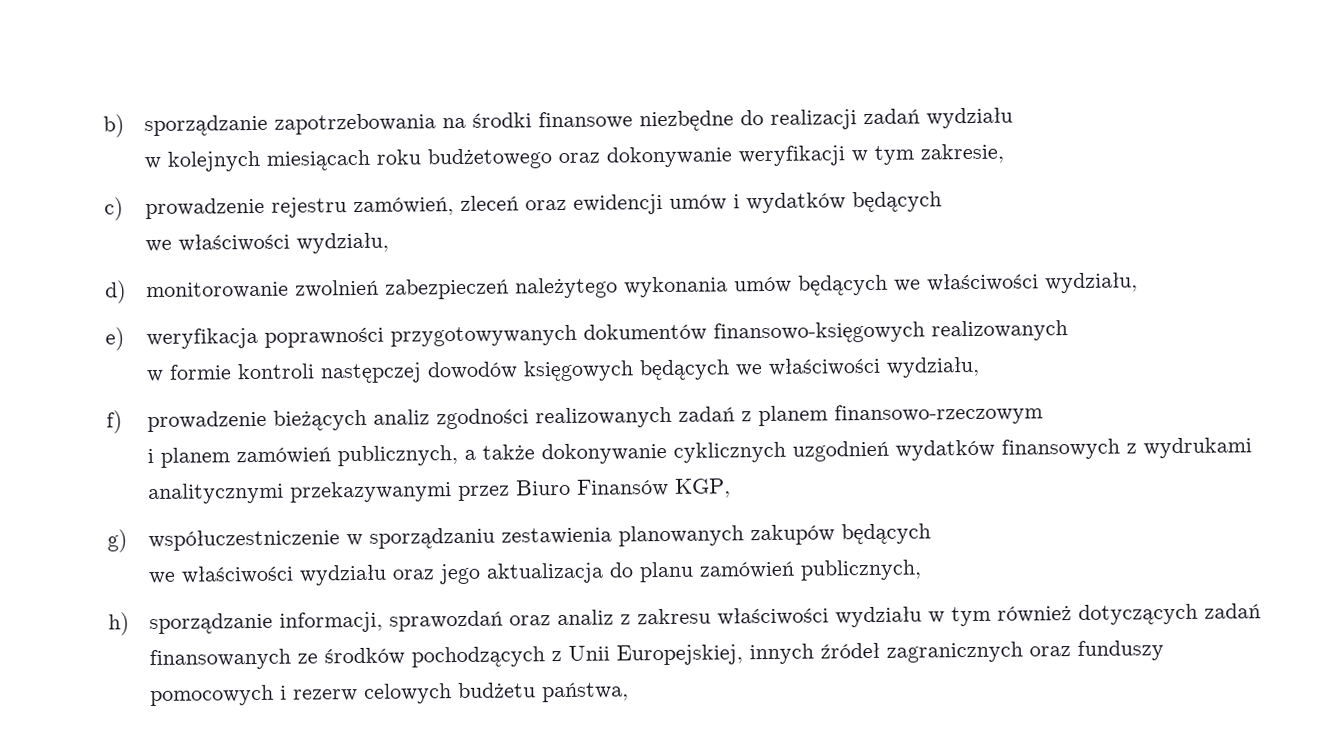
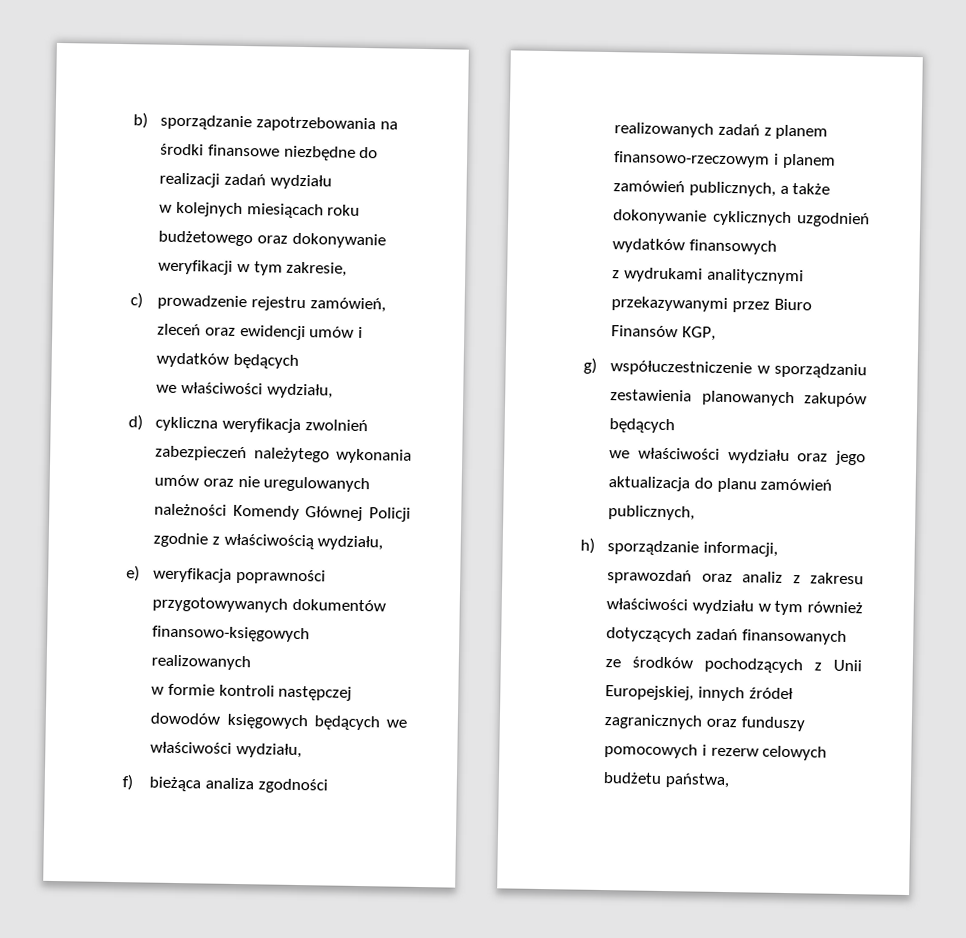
[145,281,289,300] monitorowanie -> [155,416,301,434] cykliczna weryfikacja
[797,273,1039,296] będących we właściwości -> [202,475,371,493] [154,503,411,522] [153,532,314,550] oraz nie uregulowanych należności Komendy Głównej Policji zgodnie z właściwością
[146,409,430,433] prowadzenie bieżących analiz -> [149,776,254,792] bieżąca analiza
(1043, 414) // -> (771, 159) none
(1120, 449) none -> (777, 247) //

